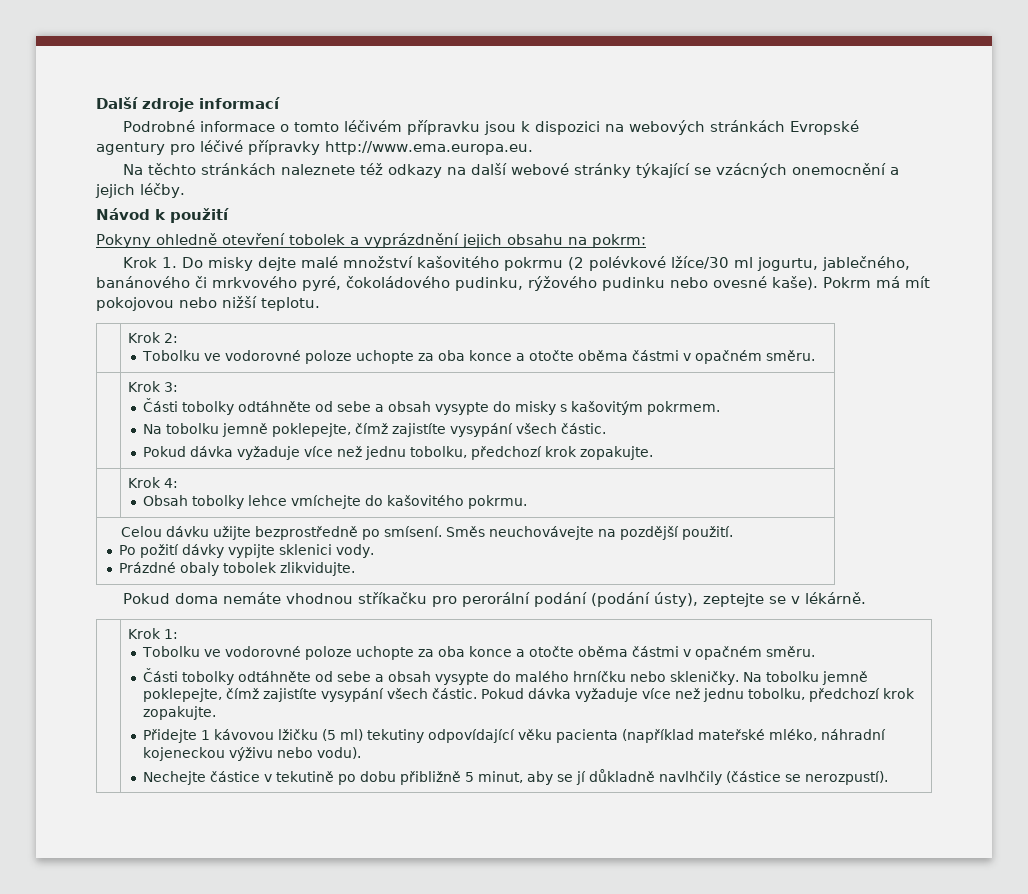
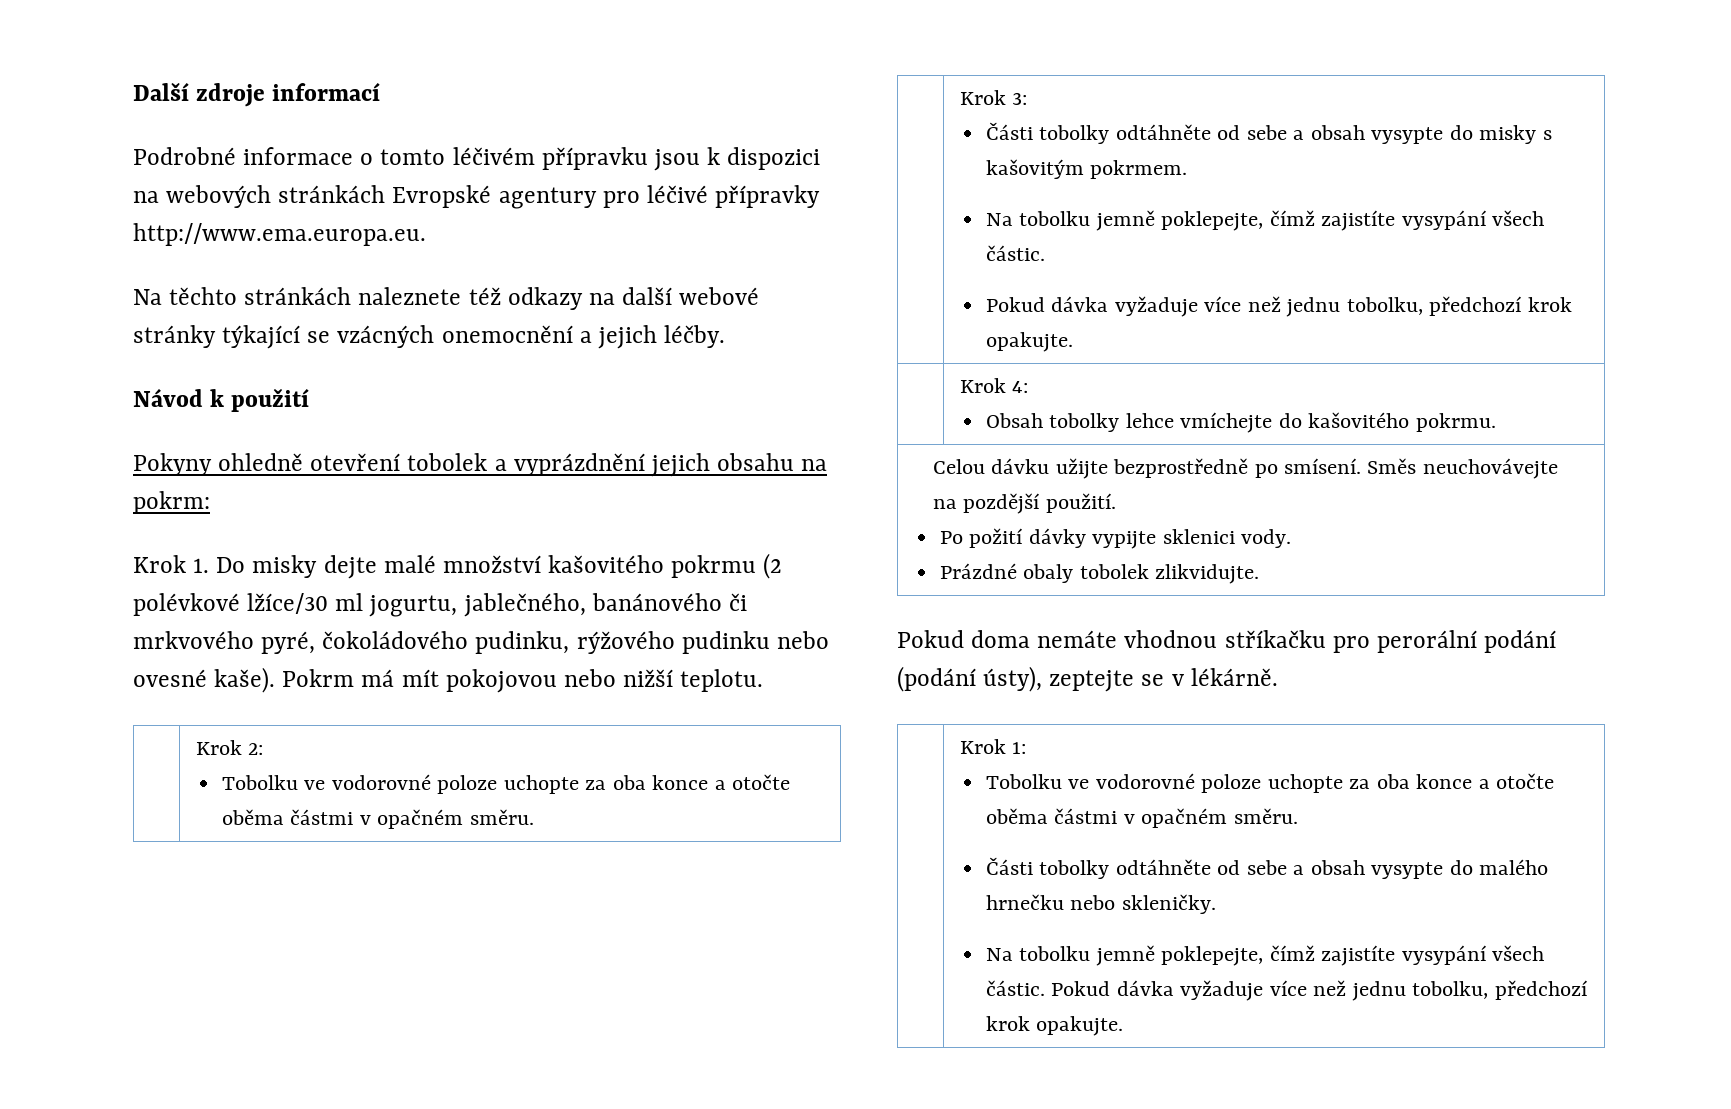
[580,446,654,460] zopakujte. -> [986,332,1074,352] opakujte.
[573,671,627,682] hrníčku -> [986,894,1065,910] hrnečku
(740, 678) none -> (1216, 904) //
[143,706,217,720] [143,729,887,743] [143,747,362,761] [143,769,889,785] zopakujte. // Přidejte 1 kávovou lžičku (5 ml) tekutiny odpovídající věku pacienta (například mateřské mléko, náhradní kojeneckou výživu nebo vodu). // Nechejte částice v tekutině po dobu přibližně 5 minut, aby se jí důkladně navlhčily (částice se nerozpustí). -> [1036,1016,1124,1036] opakujte.

